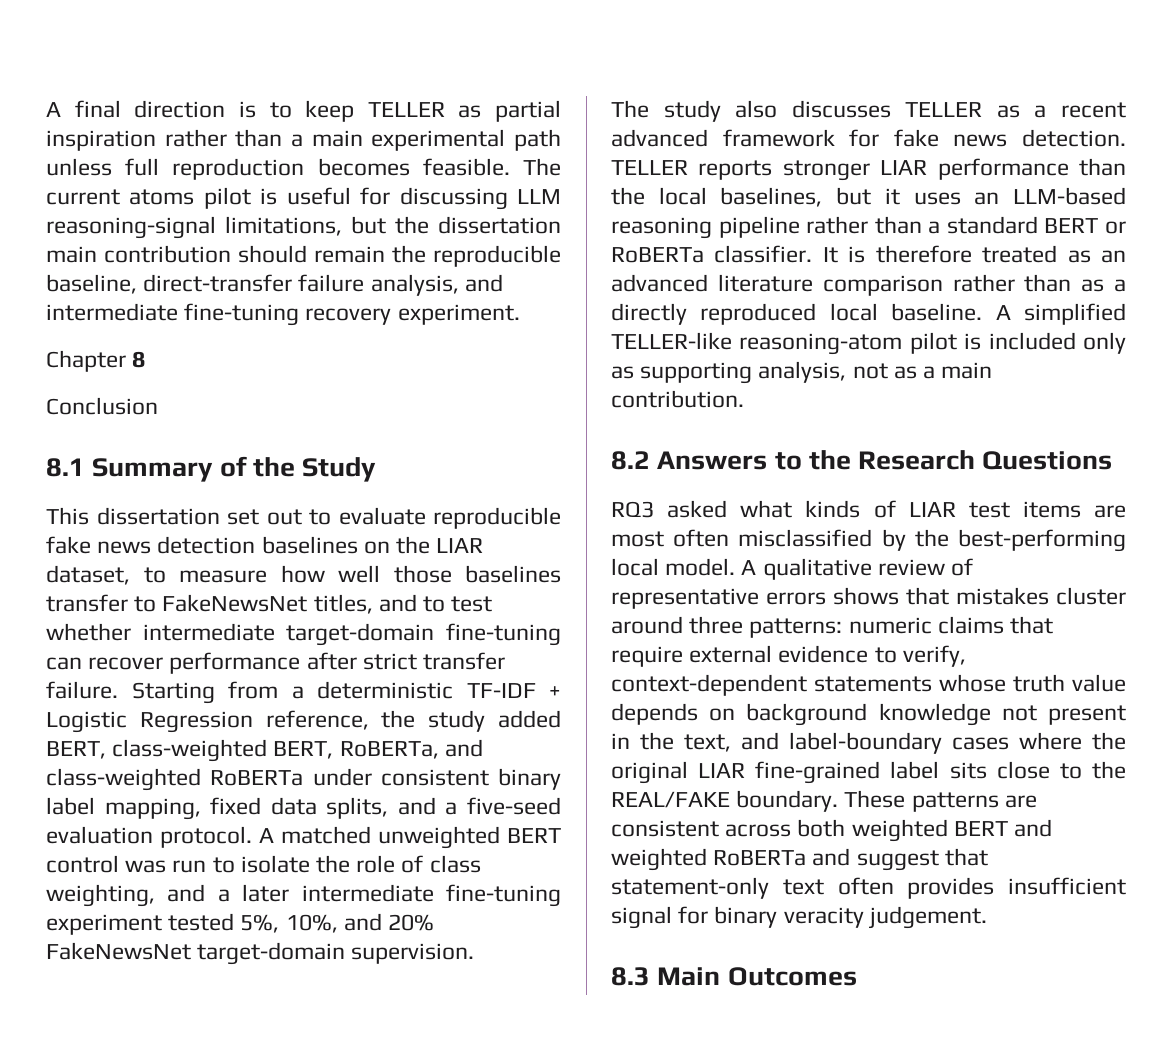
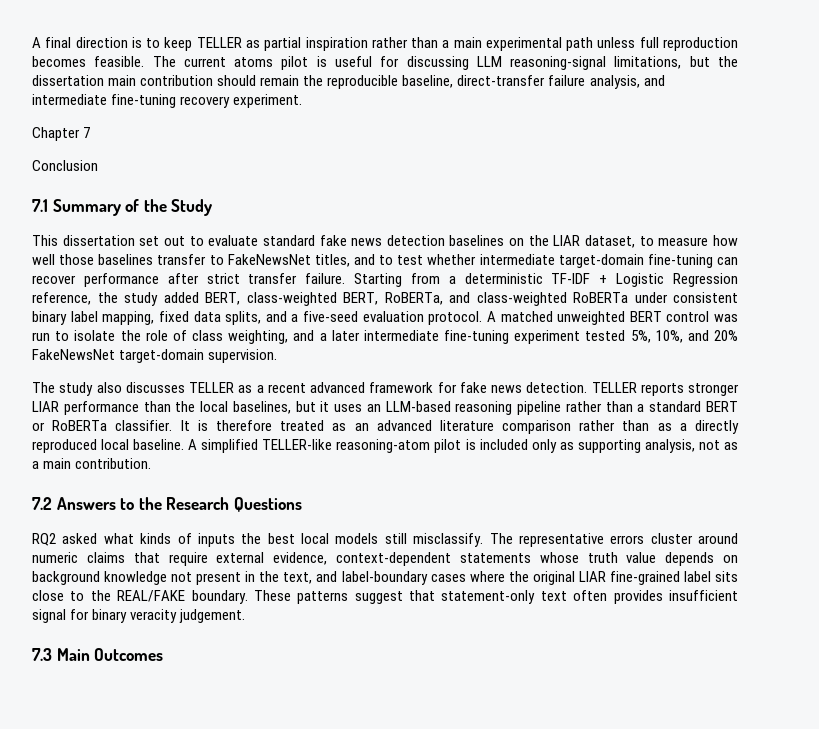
[132,351,146,368] 8 -> [83,127,91,138] 7
[46,458,85,477] 8.1 -> [32,199,48,212] 7.1
[433,507,561,529] reproducible -> [262,235,315,246] standard
[611,451,650,470] 8.2 -> [32,497,52,510] 7.2
[611,501,654,518] RQ3 -> [32,533,56,546] RQ2
[908,501,1126,518] [611,529,1126,552] [611,558,974,580] [611,587,1126,609] [611,616,843,638] LIAR test items are most often misclassified by the best-performing local model. A qualitative review of representative errors shows that mistakes cluster around three patterns: -> [197,533,738,547] inputs the best local models still misclassify. The representative errors cluster around
[778,645,966,667] evidence to verify, -> [273,552,328,565] evidence,
[1004,795,1037,808] [611,819,1053,842] [611,848,851,871] are consistent across both weighted BERT and weighted RoBERTa and -> (349, 597) none
[611,967,650,986] 8.3 -> [32,648,52,661] 7.3

